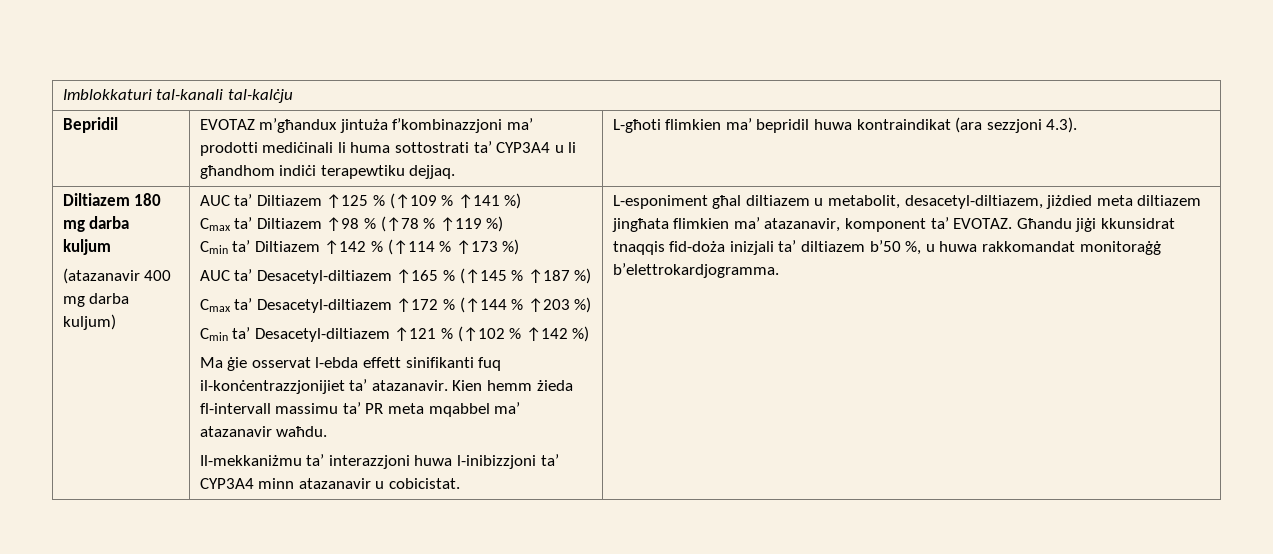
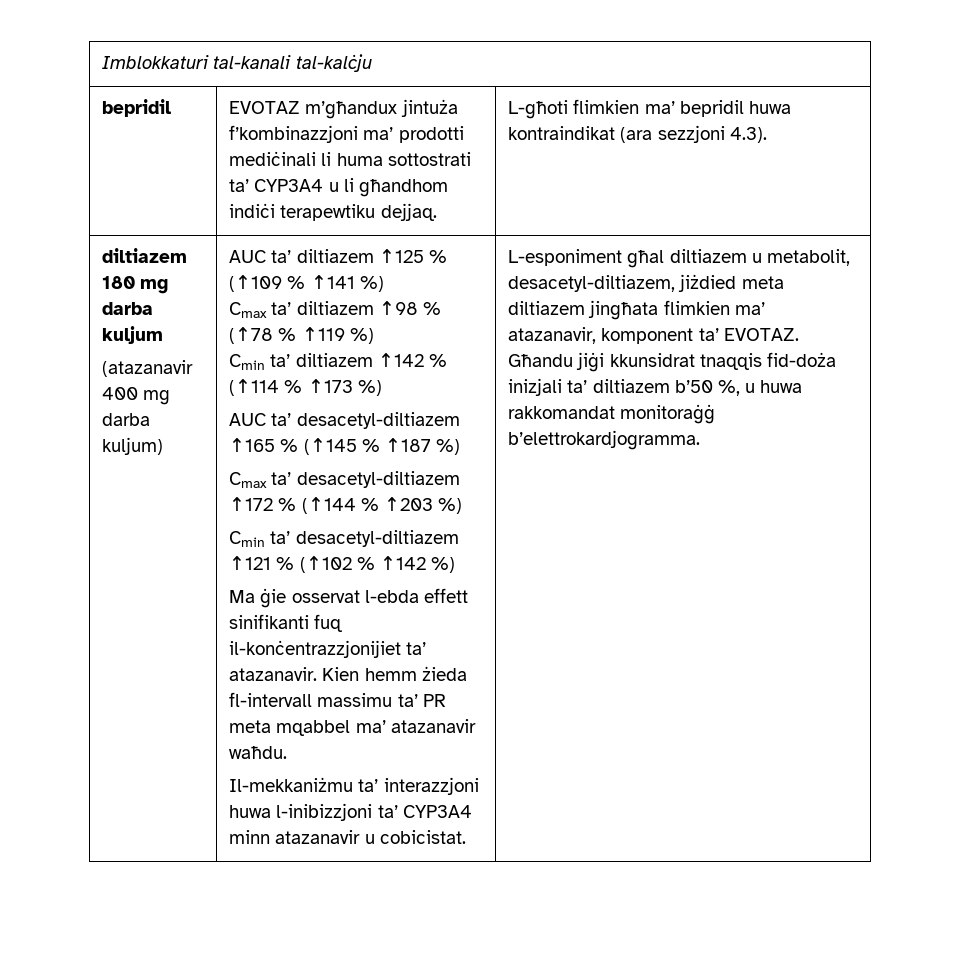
[62,117,118,133] Bepridil -> [102,99,172,117] bepridil
[62,193,130,206] Diltiazem -> [102,248,188,263] diltiazem
[256,195,322,206] Diltiazem -> [296,249,374,263] diltiazem
[256,218,322,229] Diltiazem -> [296,301,374,315] diltiazem
[254,241,320,252] Diltiazem -> [295,353,373,367] diltiazem
[256,270,392,284] Desacetyl-diltiazem -> [296,412,460,429] desacetyl-diltiazem
[256,299,392,313] Desacetyl-diltiazem -> [296,471,460,488] desacetyl-diltiazem
[254,328,390,342] Desacetyl-diltiazem -> [295,530,459,547] desacetyl-diltiazem

